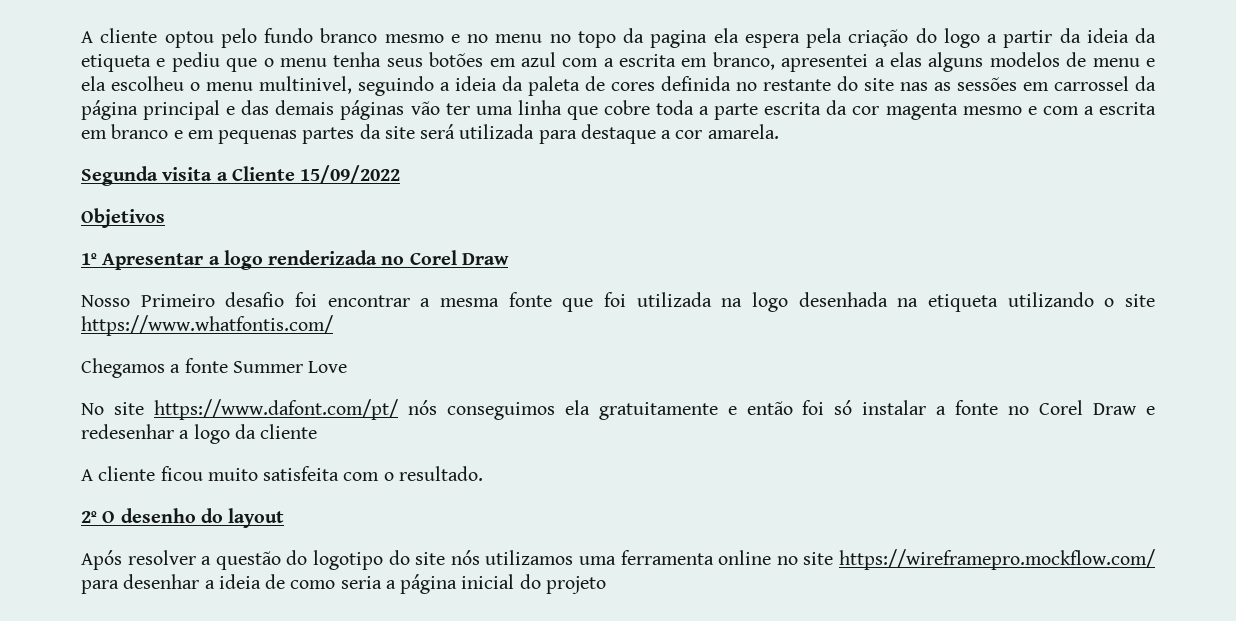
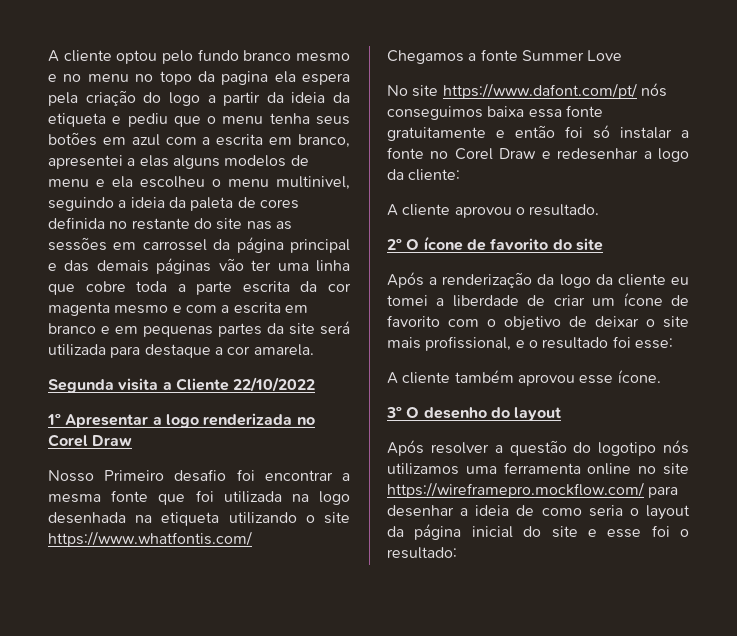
[300,165,401,184] [81,208,165,228] 15/09/2022 // Objetivos -> [233,377,316,392] 22/10/2022
[564,400,590,415] ela -> [487,105,603,118] baixa essa fonte
[260,424,318,439] [81,466,380,481] cliente // A cliente ficou muito satisfeita com -> [408,169,461,181] [387,204,512,218] cliente: // A cliente aprovou
(116, 517) none -> [423,236,603,251] [387,272,689,288] [387,293,689,307] [387,315,689,331] [387,336,673,351] [387,370,661,386] [386,406,420,418] ícone de favorito do site // Após a renderização da logo da cliente eu tomei a liberdade de criar um ícone de favorito com o objetivo de deixar o site mais profissional, e o resultado foi esse: // A cliente também aprovou esse ícone. // 3º O
[388,550,446,565] do site -> (657, 449) none
[385,574,606,594] a página inicial do projeto -> [629,505,690,520] [387,524,689,540] [387,547,457,559] o layout da página inicial do site e esse foi o resultado:

